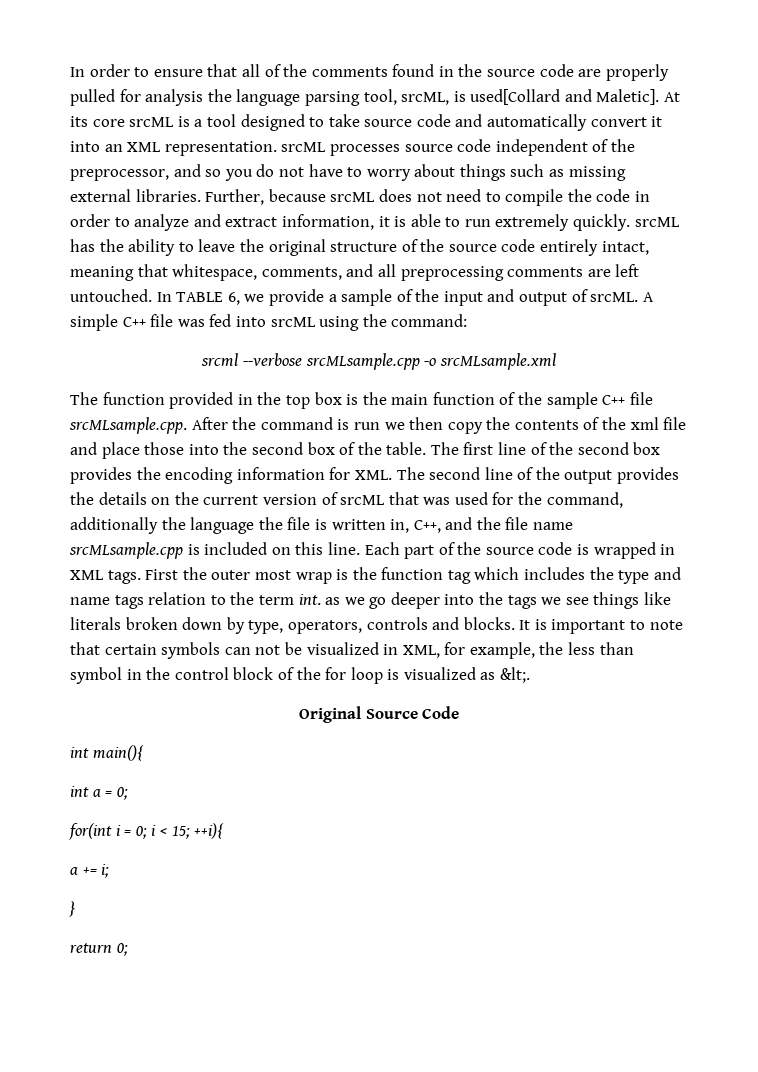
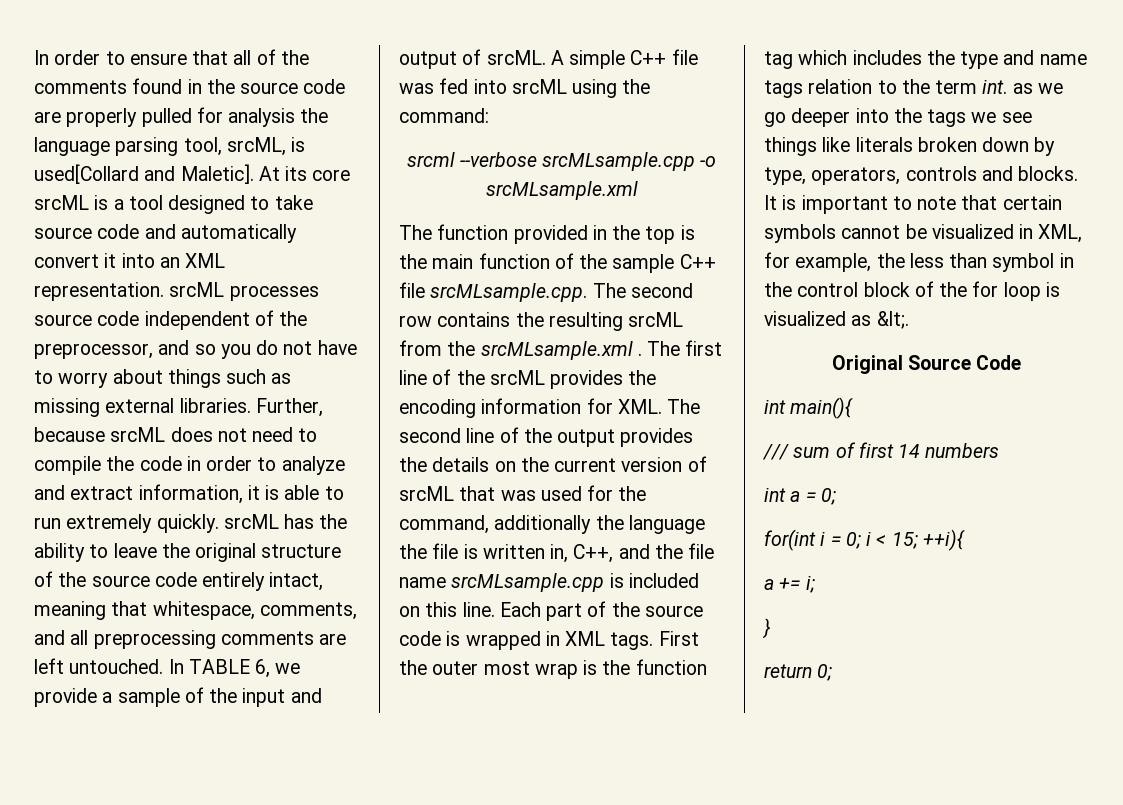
[314,392,342,405] box -> (676, 235) none
[191,417,687,434] [70,442,427,459] After the command is run we then copy the contents of the xml file and place those into the second box of the table. -> [592,283,693,298] [399,312,684,331] [399,340,642,360] The second row contains the resulting srcML from the srcMLsample.xml .
[577,442,661,455] second box -> [489,370,545,385] srcML
[224,645,281,655] can not -> [841,225,901,239] cannot
(144, 753) none -> [762,442,1000,460] // /// sum of first 14 numbers

